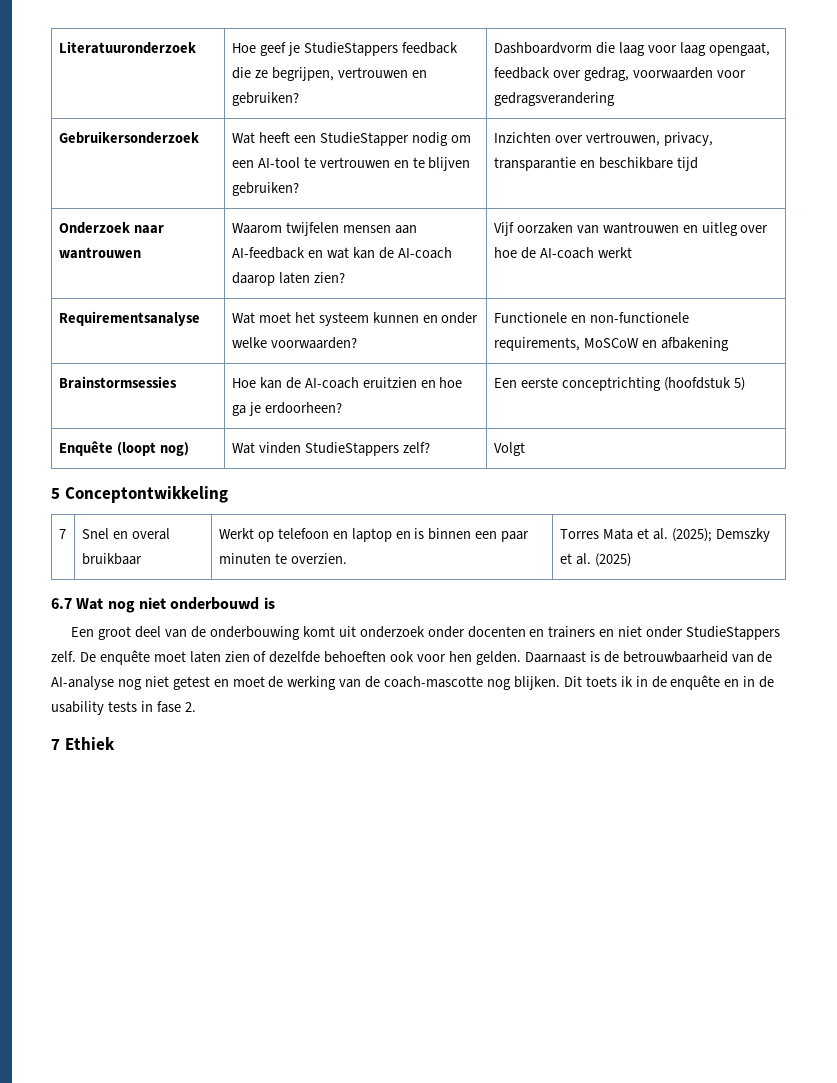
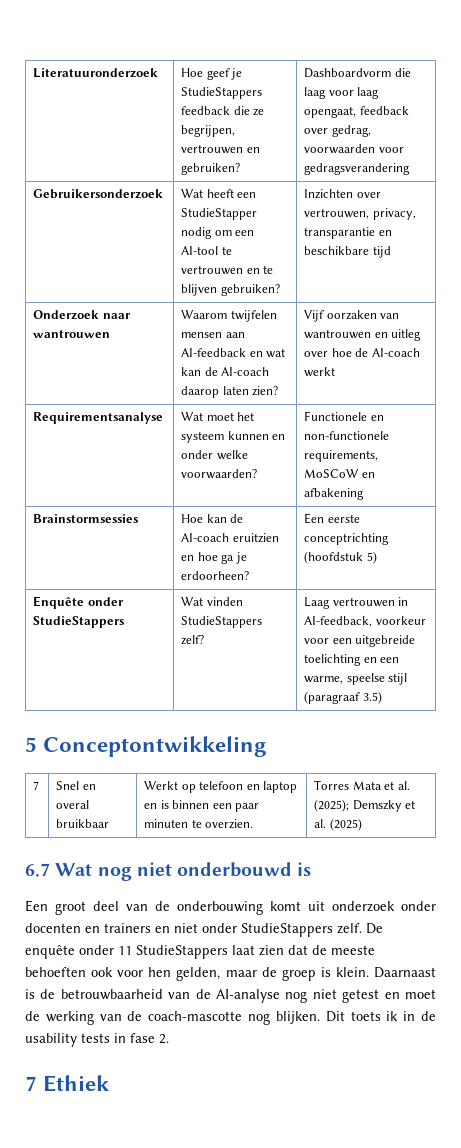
[116,442,189,456] (loopt nog) -> [87,597,124,606] [33,616,125,628] onder StudieStappers
[493,442,525,456] Volgt -> [304,597,409,609] [304,616,426,627] [304,635,416,647] [304,654,400,666] [304,673,408,685] [304,691,382,704] Laag vertrouwen in AI-feedback, voorkeur voor een uitgebreide toelichting en een warme, speelse stijl (paragraaf 3.5)
[153,651,521,665] moet laten zien of dezelfde behoeften ook voor hen gelden. -> [79,945,375,959] [25,967,369,981] onder 11 StudieStappers laat zien dat de meeste behoeften ook voor hen gelden, maar de groep is klein.
[670,675,775,690] enquête en in de -> (436, 1016) none

